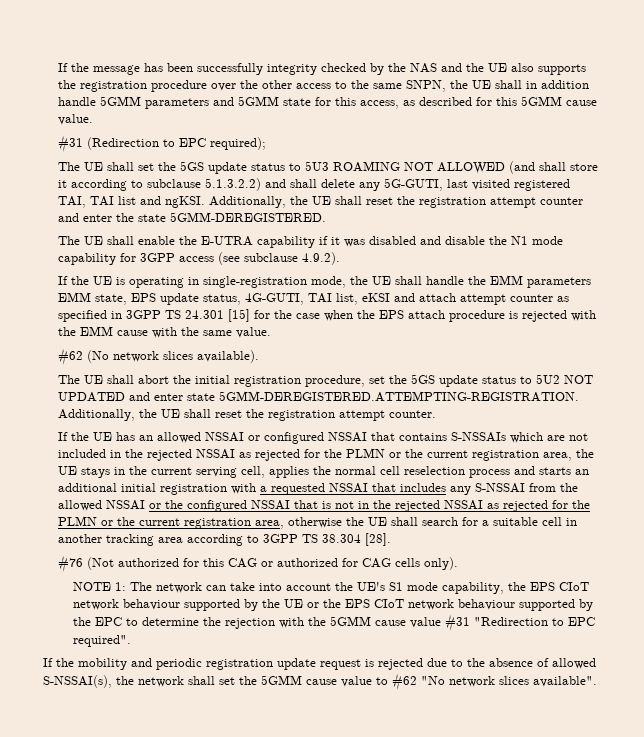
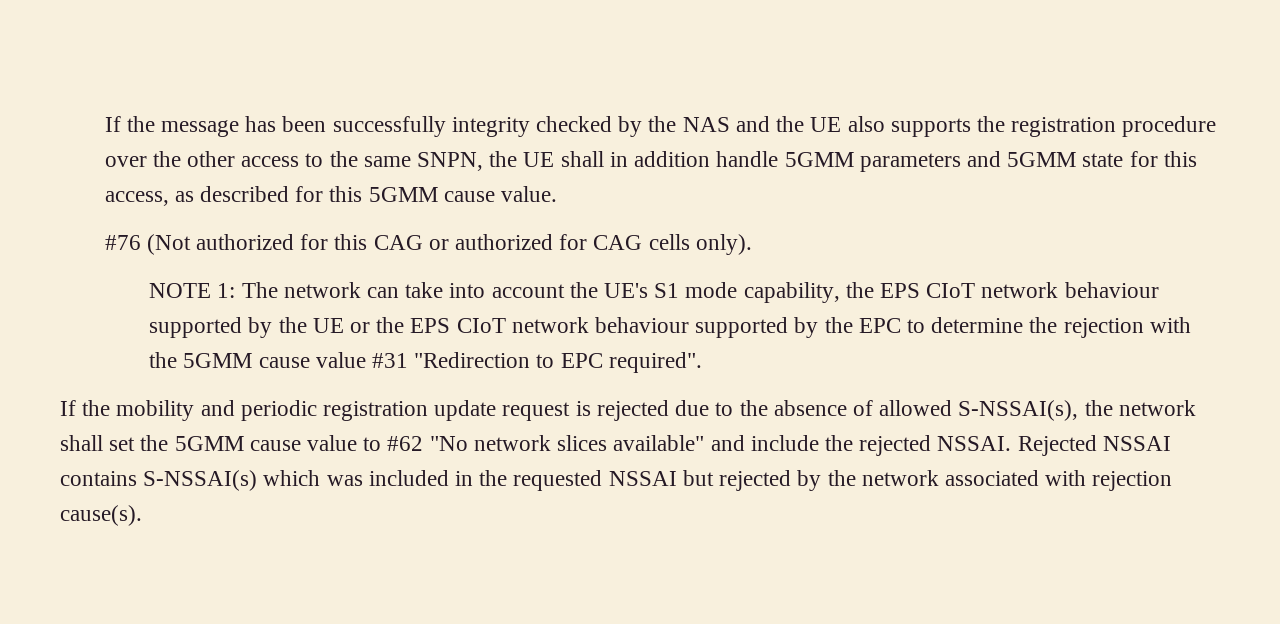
[58,135,267,152] [58,161,599,174] [58,178,571,191] [58,196,584,208] [58,212,327,222] [58,236,564,248] [58,252,341,265] [58,275,592,288] [58,292,570,305] [58,309,597,322] [58,326,272,338] [58,348,260,365] [58,374,594,387] [58,391,580,402] [58,409,437,421] [58,432,589,444] [58,448,595,461] [58,466,590,478] [58,483,579,495] [58,500,591,512] [58,516,578,529] [58,533,392,546] // #31 (Redirection to EPC required); // The UE shall set the 5GS update status to 5U3 ROAMING NOT ALLOWED (and shall store it according to subclause 5.1.3.2.2) and shall delete any 5G-GUTI, last visited registered TAI, TAI list and ngKSI. Additionally, the UE shall reset the registration attempt counter and enter the state 5GMM-DEREGISTERED. // The UE shall enable the E-UTRA capability if it was disabled and disable the N1 mode capability for 3GPP access (see subclause 4.9.2). // If the UE is operating in single-registration mode, the UE shall handle the EMM parameters EMM state, EPS update status, 4G-GUTI, TAI list, eKSI and attach attempt counter as specified in 3GPP TS 24.301 [15] for the case when the EPS attach procedure is rejected with the EMM cause with the same value. // #62 (No network slices available). // The UE shall abort the initial registration procedure, set the 5GS update status to 5U2 NOT UPDATED and enter state 5GMM-DEREGISTERED.ATTEMPTING-REGISTRATION. Additionally, the UE shall reset the registration attempt counter. // If the UE has an allowed NSSAI or configured NSSAI that contains S-NSSAIs which are not included in the rejected NSSAI as rejected for the PLMN or the current registration area, the UE stays in the current serving cell, applies the normal cell reselection process and starts an additional initial registration with a requested NSSAI that includes any S-NSSAI from the allowed NSSAI or the configured NSSAI that is not in the rejected NSSAI as rejected for the PLMN or the current registration area, otherwise the UE shall search for a suitable cell in another tracking area according to 3GPP TS 38.304 [28]. -> (558, 194) none
[533,676,597,687] available". -> [613,435,1171,456] [60,470,1173,491] [60,505,142,526] available" and include the rejected NSSAI. Rejected NSSAI contains S-NSSAI(s) which was included in the requested NSSAI but rejected by the network associated with rejection cause(s).

